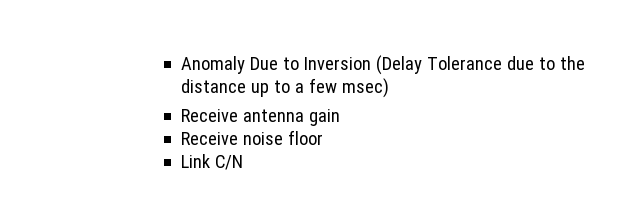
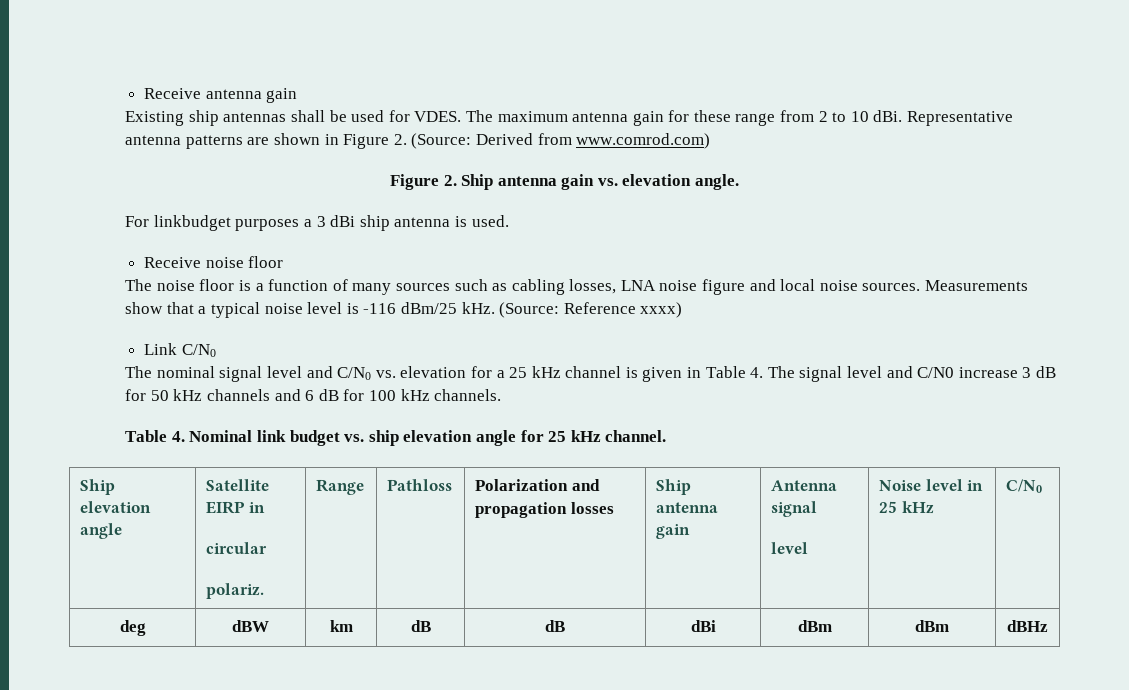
[181,55,585,75] [181,78,390,98] [181,109,341,126] [181,130,324,145] [181,154,244,170] Anomaly Due to Inversion (Delay Tolerance due to the distance up to a few msec) // Receive antenna gain // Receive noise floor // Link C/N -> [143,88,298,103] [125,110,1014,126] [125,133,711,149] [389,174,740,190] [125,215,509,231] [143,256,284,268] [125,279,1029,295] [125,302,683,318] [143,343,216,357] [125,366,1056,382] [125,389,502,401] [125,430,667,446] [79,479,115,495] [79,501,151,513] [79,523,122,539] [205,479,269,491] [205,501,265,514] [205,542,267,554] [205,583,264,599] [315,479,364,495] [386,479,452,491] [474,479,600,491] [474,502,614,518] [655,479,691,495] [655,502,718,513] [655,524,690,539] [770,480,837,491] [770,501,817,517] [770,542,808,554] [878,479,984,491] [878,501,934,514] [1005,479,1042,493] [119,620,146,636] [232,620,269,632] [329,620,353,632] [410,620,431,632] [545,620,565,632] [690,620,716,632] [797,620,832,632] [915,620,949,632] [1007,620,1048,632] Receive antenna gain // Existing ship antennas shall be used for VDES. The maximum antenna gain for these range from 2 to 10 dBi. Representative antenna patterns are shown in Figure 2. (Source: Derived from www.comrod.com) // Figure 2. Ship antenna gain vs. elevation angle. // For linkbudget purposes a 3 dBi ship antenna is used. // Receive noise floor // The noise floor is a function of many sources such as cabling losses, LNA noise figure and local noise sources. Measurements show that a typical noise level is -116 dBm/25 kHz. (Source: Reference xxxx) // Link C/N0 // The nominal signal level and C/N0 vs. elevation for a 25 kHz channel is given in Table 4. The signal level and C/N0 increase 3 dB for 50 kHz channels and 6 dB for 100 kHz channels. // Table 4. Nominal link budget vs. ship elevation angle for 25 kHz channel. // Ship elevation angle | Satellite EIRP in // circular // polariz. | Range | Pathloss | Polarization and propagation losses | Ship antenna gain | Antenna signal // level | Noise level in 25 kHz | C/N0 // deg | dBW | km | dB | dB | dBi | dBm | dBm | dBHz

